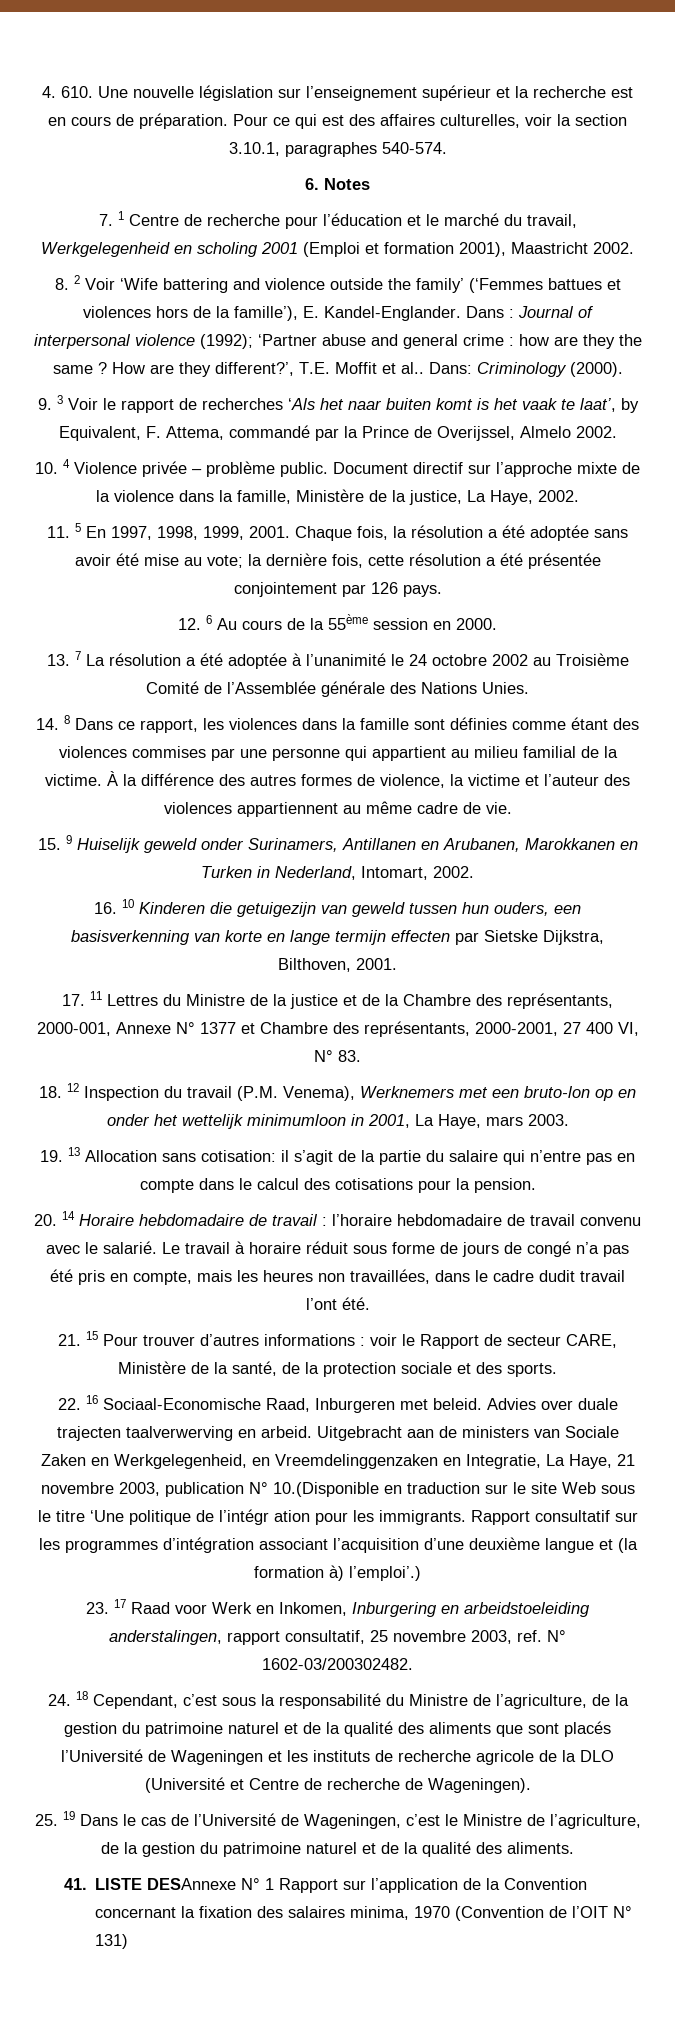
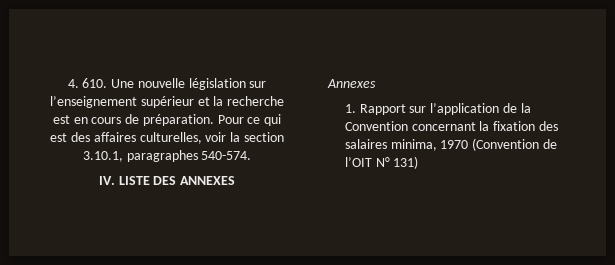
[305,178,370,190] [98,211,577,229] [41,242,634,257] [54,275,621,293] [83,306,594,321] [33,334,642,349] [52,362,623,377] [37,395,639,413] [58,425,617,441] [35,459,640,477] [96,489,579,505] [47,523,628,541] [74,553,601,569] [233,582,442,597] [178,614,497,630] [46,651,629,669] [146,681,529,697] [36,715,639,733] [58,746,618,761] [45,771,630,788] [163,801,512,817] [37,835,638,853] [201,866,474,880] [94,899,581,917] [71,930,604,945] [278,958,397,972] [62,991,613,1009] [36,1021,639,1037] [314,1050,361,1062] [39,1083,636,1101] [106,1114,569,1129] [40,1147,635,1165] [139,1178,536,1193] [34,1211,641,1226] [46,1241,629,1257] [50,1269,625,1285] [305,1297,370,1310] [58,1331,617,1349] [118,1361,557,1377] [57,1395,618,1413] [56,1426,619,1441] [40,1454,635,1469] [40,1482,635,1497] [37,1509,638,1525] [38,1537,638,1553] [254,1565,421,1581] [86,1599,590,1617] [109,1630,566,1645] [262,1658,413,1670] [47,1691,629,1709] [64,1721,611,1737] [61,1749,614,1765] [144,1777,531,1793] [34,1811,641,1829] [101,1841,574,1857] [63,1878,274,1890] 6. Notes // 7. 1 Centre de recherche pour l’éducation et le marché du travail, Werkgelegenheid en scholing 2001 (Emploi et formation 2001), Maastricht 2002. // 8. 2 Voir ‘Wife battering and violence outside the family’ (‘Femmes battues et violences hors de la famille’), E. Kandel-Englander. Dans : Journal of interpersonal violence (1992); ‘Partner abuse and general crime : how are they the same ? How are they different?’, T.E. Moffit et al.. Dans: Criminology (2000). // 9. 3 Voir le rapport de recherches ‘Als het naar buiten komt is het vaak te laat’, by Equivalent, F. Attema, commandé par la Prince de Overijssel, Almelo 2002. // 10. 4 Violence privée – problème public. Document directif sur l’approche mixte de la violence dans la famille, Ministère de la justice, La Haye, 2002. // 11. 5 En 1997, 1998, 1999, 2001. Chaque fois, la résolution a été adoptée sans avoir été mise au vote; la dernière fois, cette résolution a été présentée conjointement par 126 pays. // 12. 6 Au cours de la 55ème session en 2000. // 13. 7 La résolution a été adoptée à l’unanimité le 24 octobre 2002 au Troisième Comité de l’Assemblée générale des Nations Unies. // 14. 8 Dans ce rapport, les violences dans la famille sont définies comme étant des violences commises par une personne qui appartient au milieu familial de la victime. À la différence des autres formes de violence, la victime et l’auteur des violences appartiennent au même cadre de vie. // 15. 9 Huiselijk geweld onder Surinamers, Antillanen en Arubanen, Marokkanen en Turken in Nederland, Intomart, 2002. // 16. 10 Kinderen die getuigezijn van geweld tussen hun ouders, een basisverkenning van korte en lange termijn effecten par Sietske Dijkstra, Bilthoven, 2001. // 17. 11 Lettres du Ministre de la justice et de la Chambre des représentants, 2000-001, Annexe N° 1377 et Chambre des représentants, 2000-2001, 27 400 VI, N° 83. // 18. 12 Inspection du travail (P.M. Venema), Werknemers met een bruto-lon op en onder het wettelijk minimumloon in 2001, La Haye, mars 2003. // 19. 13 Allocation sans cotisation: il s’agit de la partie du salaire qui n’entre pas en compte dans le calcul des cotisations pour la pension. // 20. 14 Horaire hebdomadaire de travail : l’horaire hebdomadaire de travail convenu avec le salarié. Le travail à horaire réduit sous forme de jours de congé n’a pas été pris en compte, mais les heures non travaillées, dans le cadre dudit travail l’ont été. // 21. 15 Pour trouver d’autres informations : voir le Rapport de secteur CARE, Ministère de la santé, de la protection sociale et des sports. // 22. 16 Sociaal-Economische Raad, Inburgeren met beleid. Advies over duale trajecten taalverwerving en arbeid. Uitgebracht aan de ministers van Sociale Zaken en Werkgelegenheid, en Vreemdelinggenzaken en Integratie, La Haye, 21 novembre 2003, publication N° 10.(Disponible en traduction sur le site Web sous le titre ‘Une politique de l’intégr ation pour les immigrants. Rapport consultatif sur les programmes d’intégration associant l’acquisition d’une deuxième langue et (la formation à) l’emploi’.) // 23. 17 Raad voor Werk en Inkomen, Inburgering en arbeidstoeleiding anderstalingen, rapport consultatif, 25 novembre 2003, ref. N° 1602-03/200302482. // 24. 18 Cependant, c’est sous la responsabilité du Ministre de l’agriculture, de la gestion du patrimoine naturel et de la qualité des aliments que sont placés l’Université de Wageningen et les instituts de recherche agricole de la DLO (Université et Centre de recherche de Wageningen). // 25. 19 Dans le cas de l’Université de Wageningen, c’est le Ministre de l’agriculture, de la gestion du patrimoine naturel et de la qualité des aliments. // 41. LISTE DESAnnexe N° 1 -> [98,176,236,185] [327,79,376,88] [344,104,356,113] IV. LISTE DES ANNEXES // Annexes // 1.

